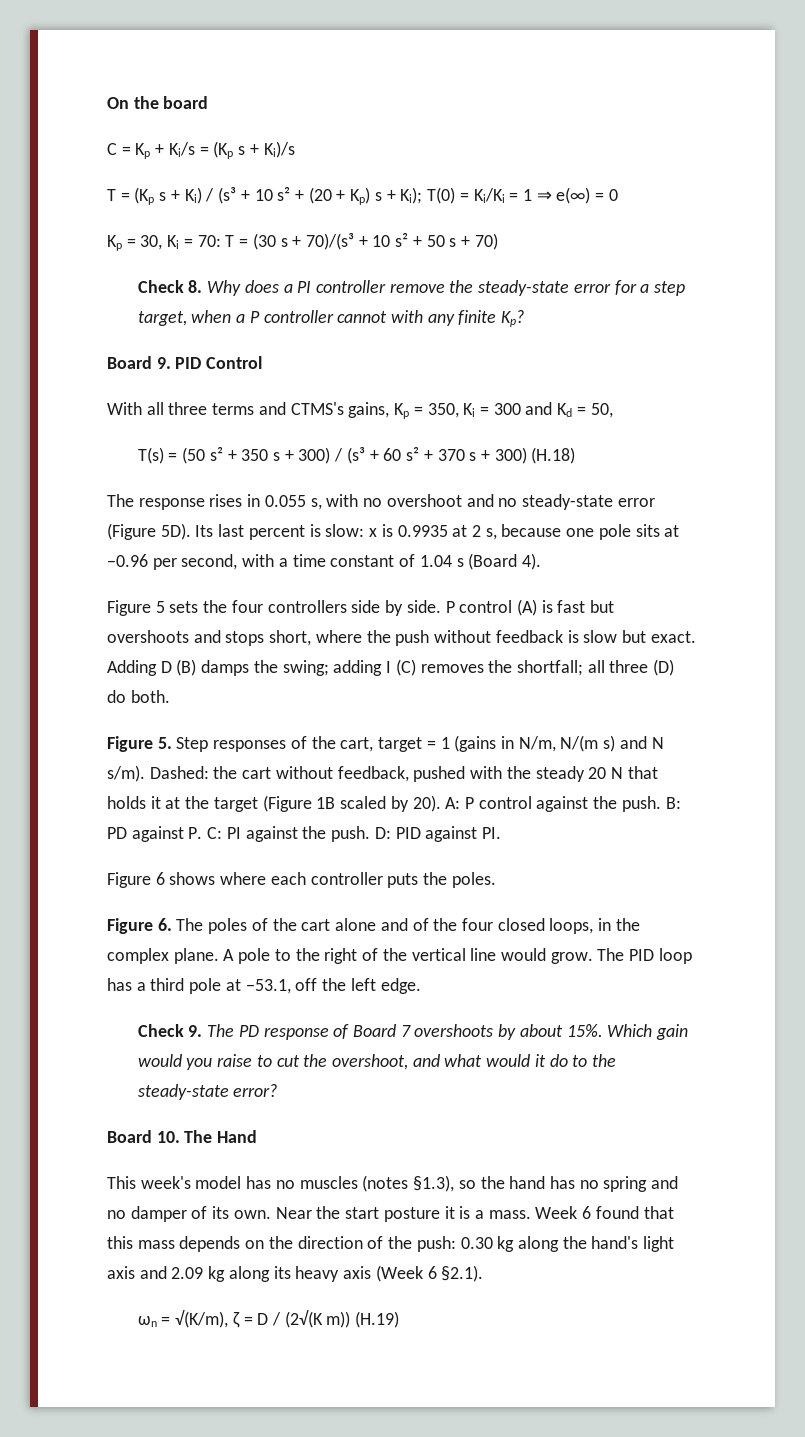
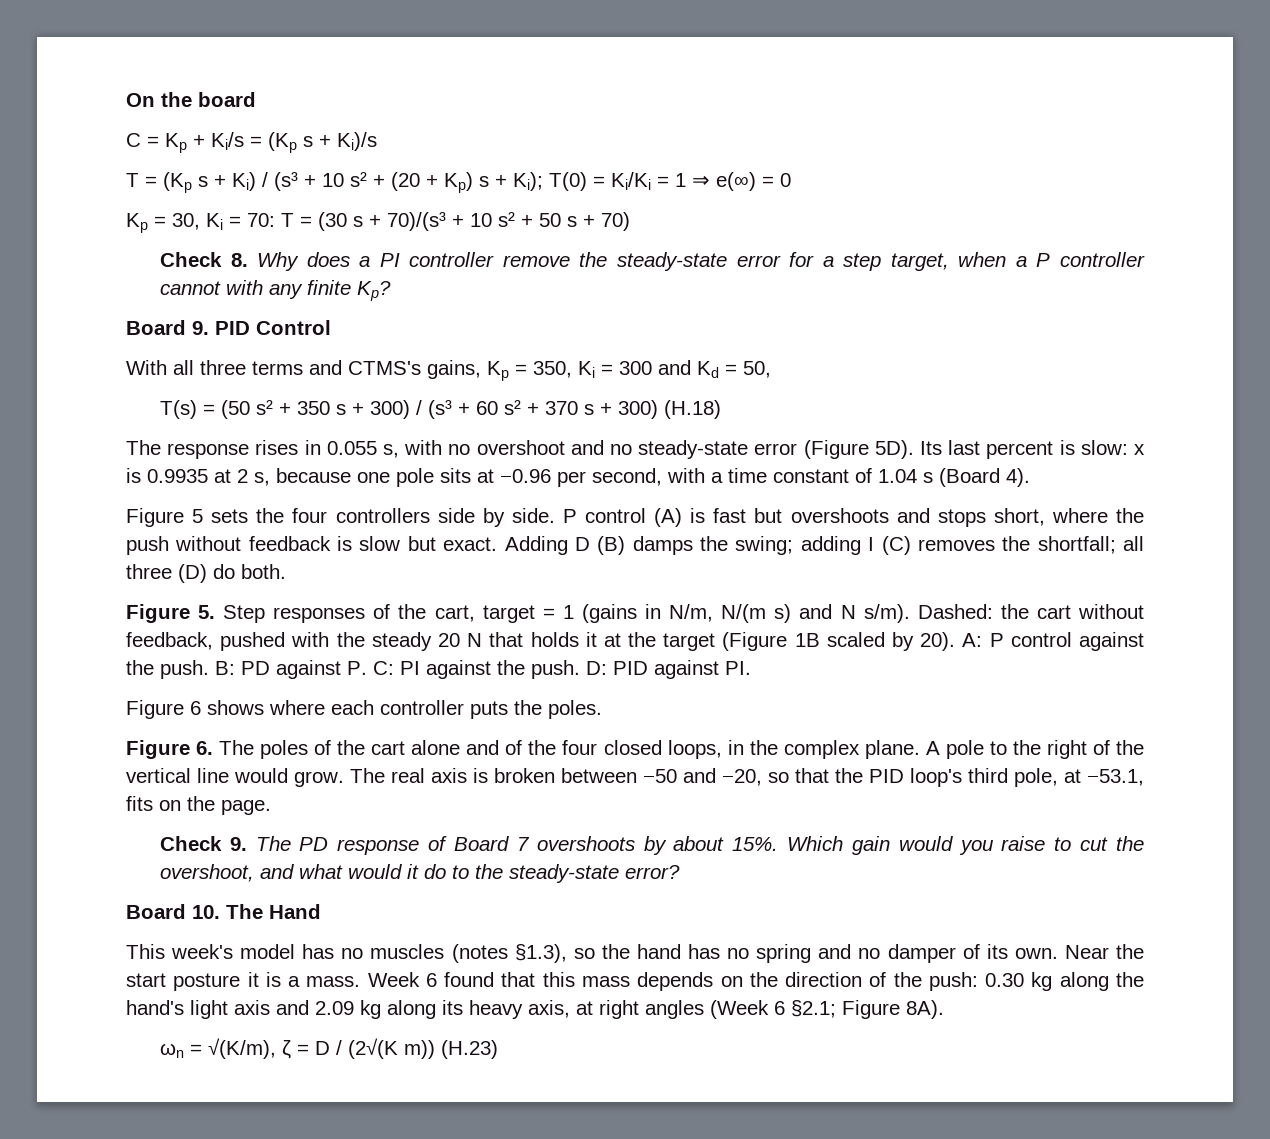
[629,948,692,964] [107,978,421,994] PID loop has a third pole at −53.1, off the left edge. -> [391,768,1144,787] [126,796,271,815] real axis is broken between −50 and −20, so that the PID loop's third pole, at −53.1, fits on the page.
[343,1265,484,1282] axis (Week 6 §2.1). -> [528,1000,944,1019] axis, at right angles (Week 6 §2.1; Figure 8A).
[355,1311,400,1328] (H.19) -> [440,1040,498,1059] (H.23)

